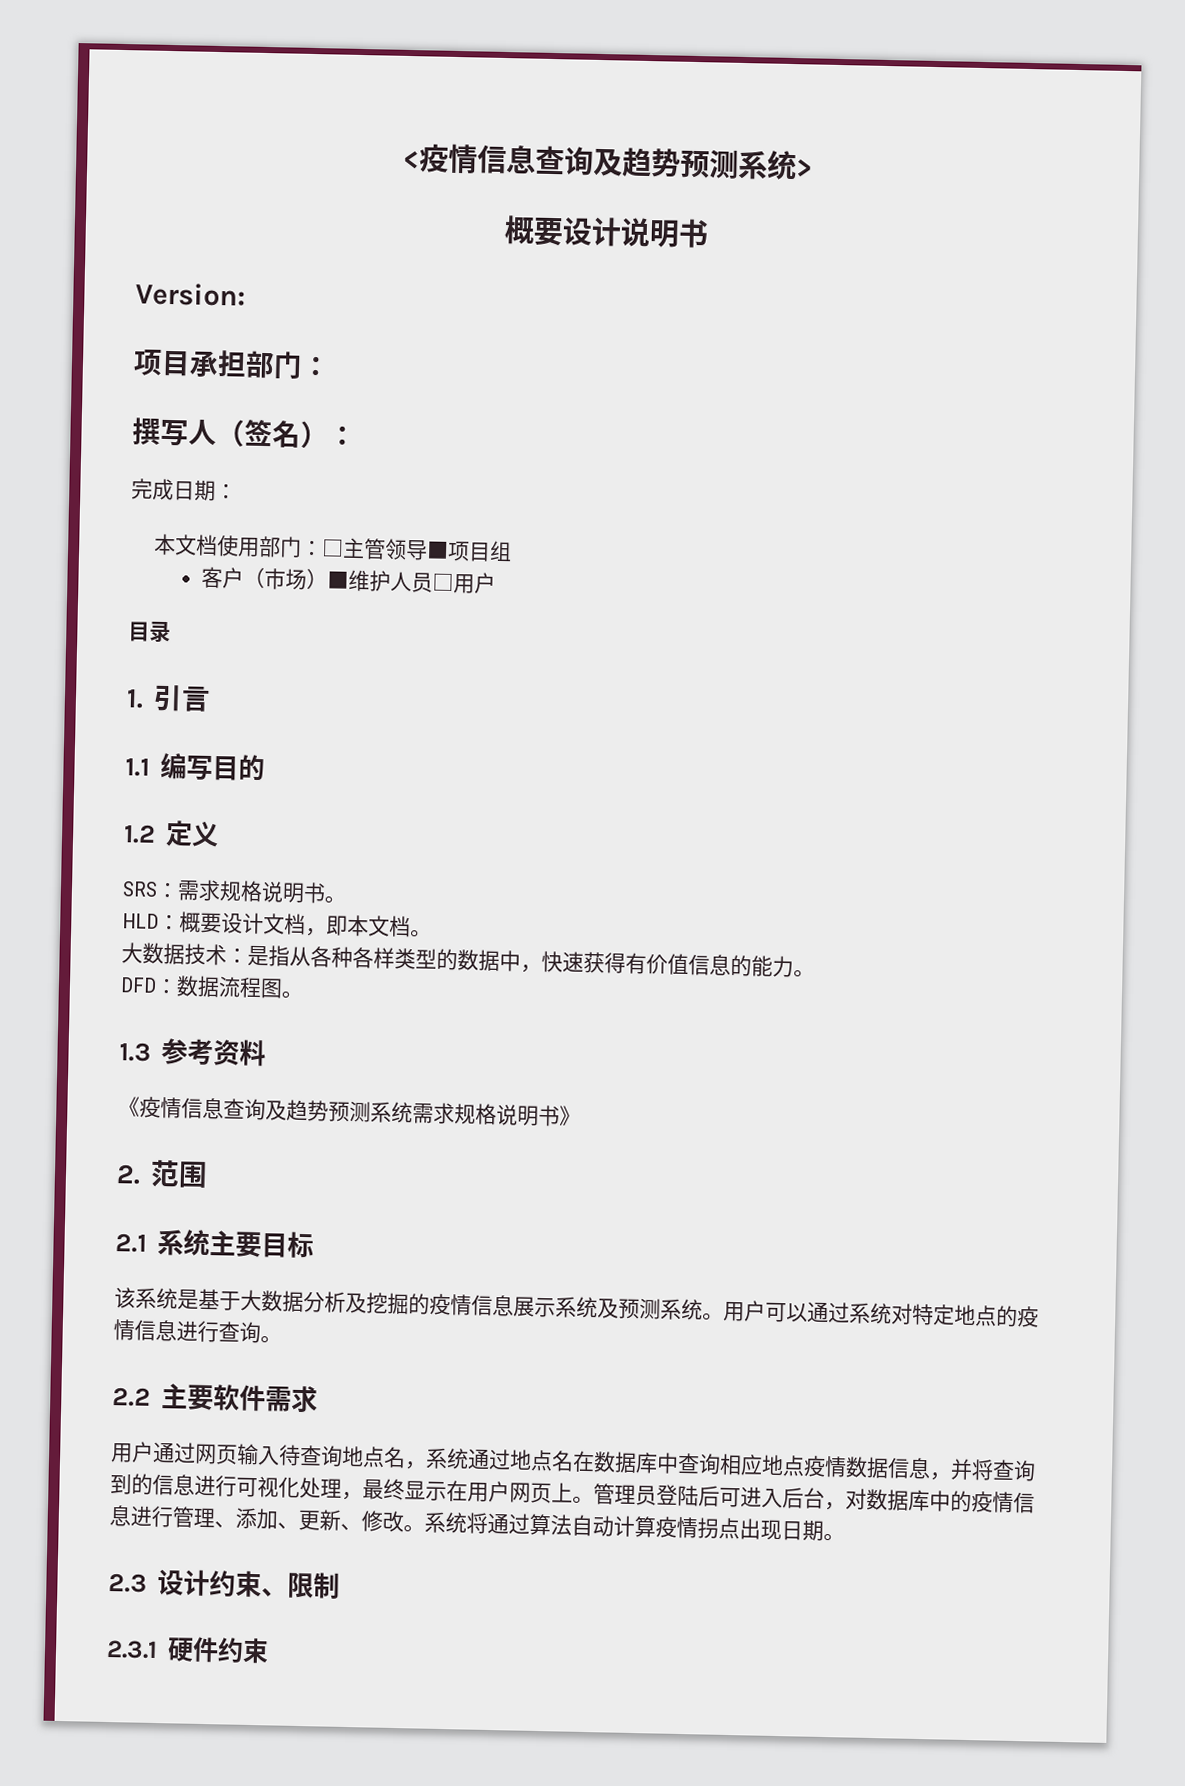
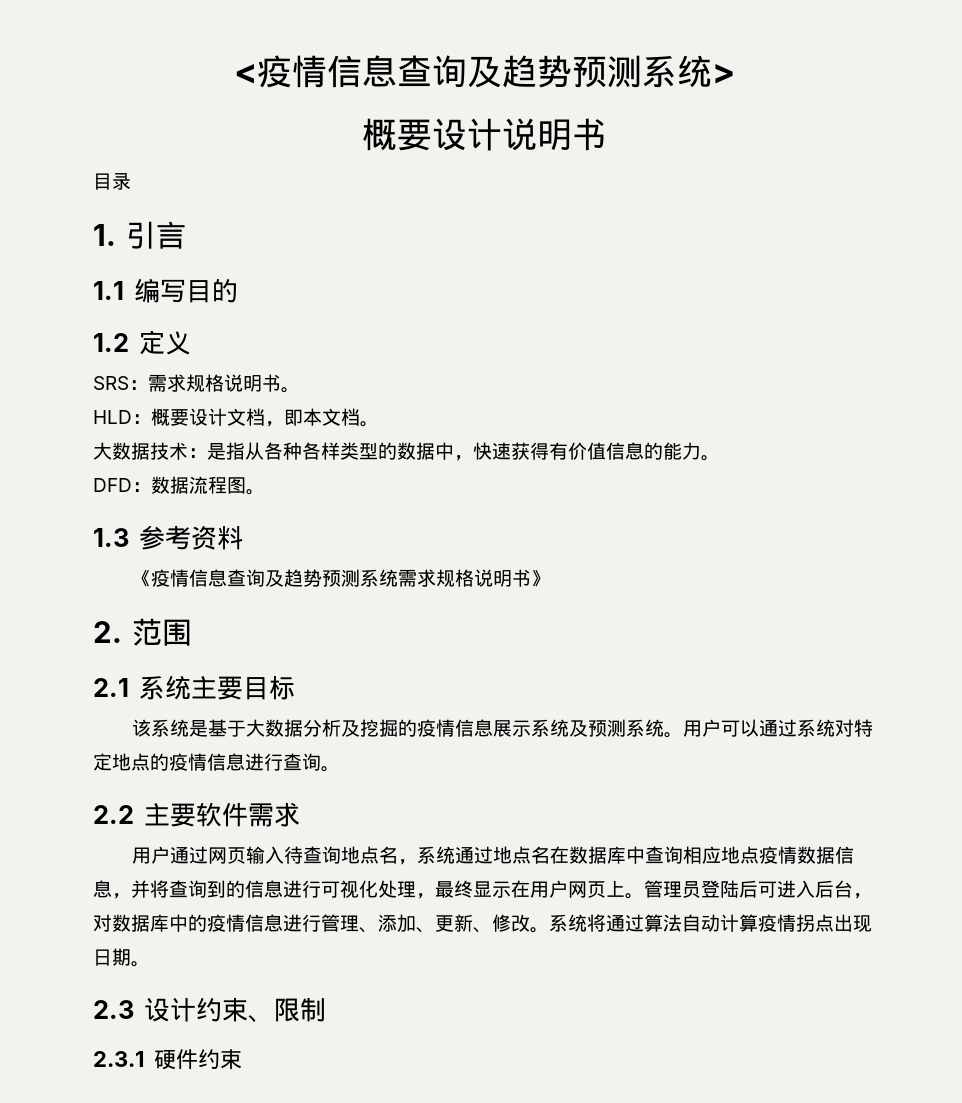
[135,282,246,307] [133,349,331,379] [132,417,357,449] [131,478,237,502] [153,533,513,562] [200,566,496,594] // Version: // 项目承担部门： // 撰写人（签名）： // 完成日期： // 本文档使用部门：□主管领导■项目组 // 客户（市场）■维护人员□用户 -> (607, 134) none

